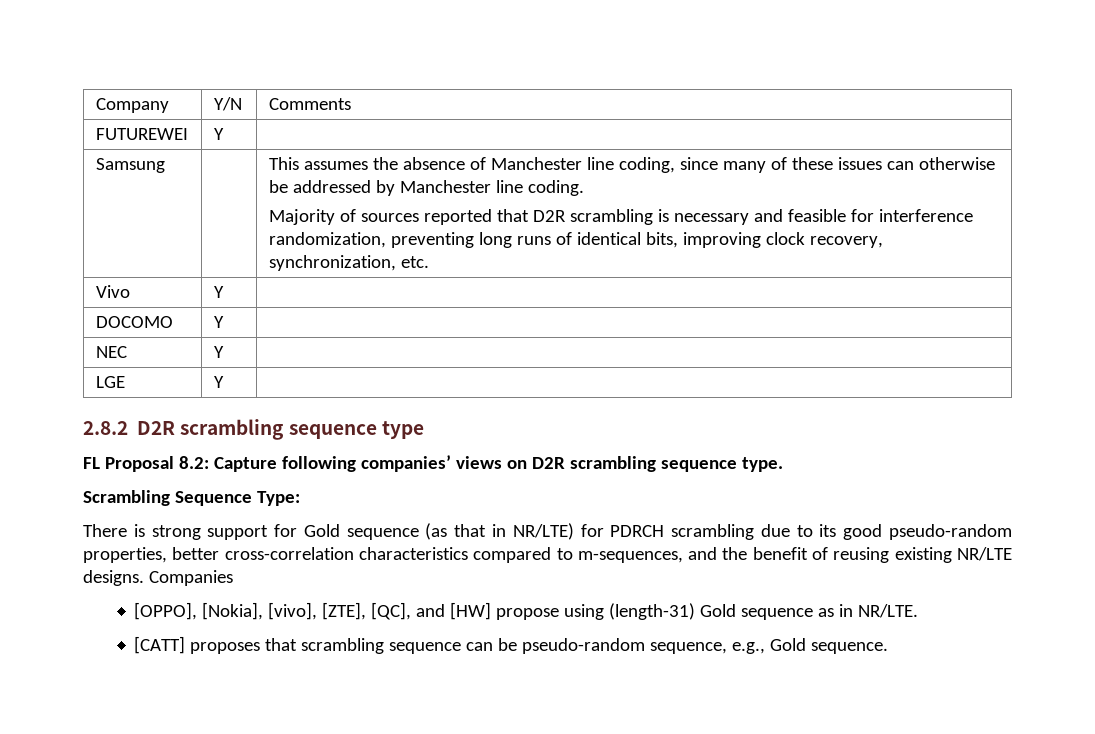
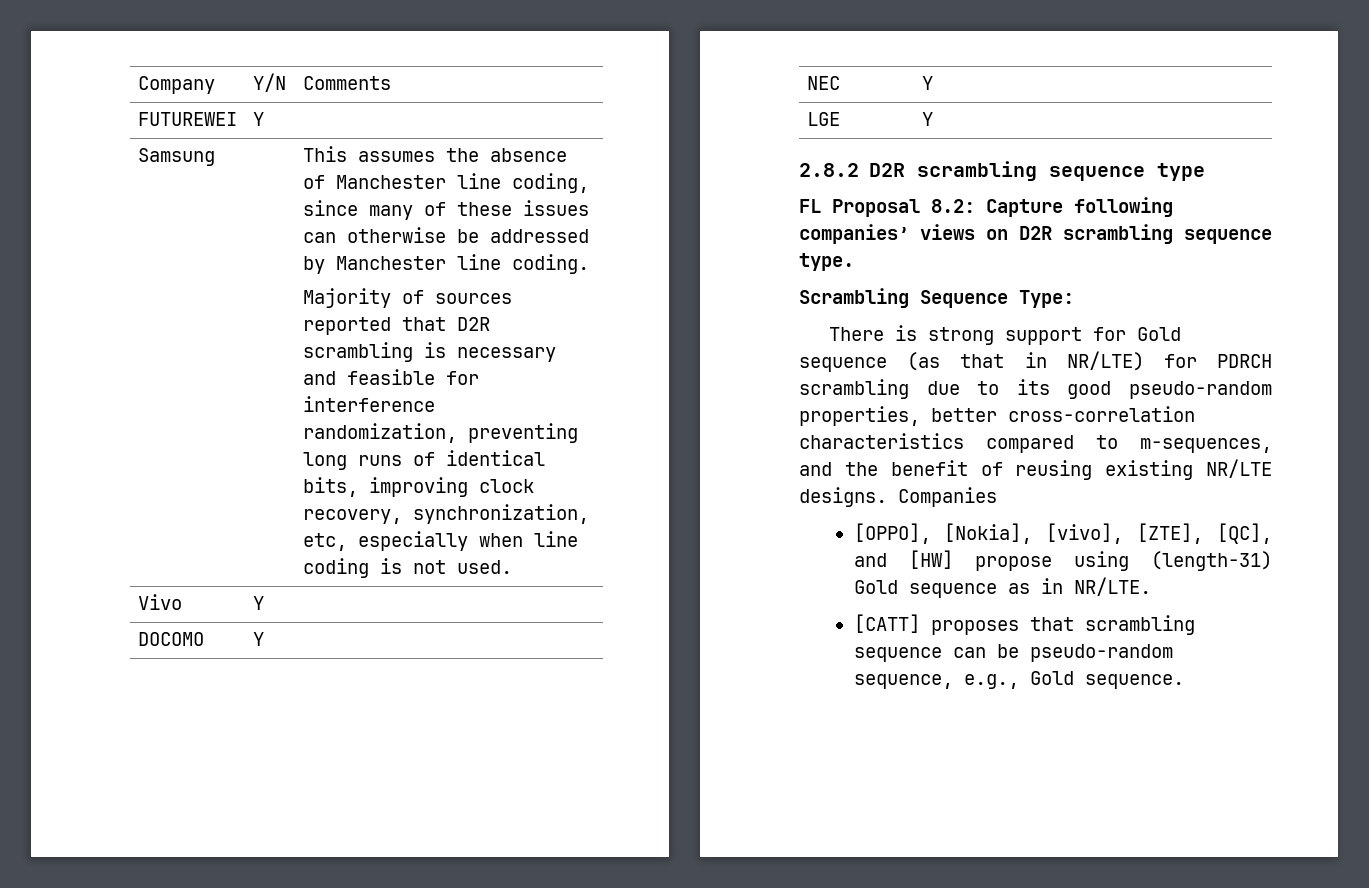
[400,256,429,268] etc. -> [302,531,578,551] [302,558,512,578] etc, especially when line coding is not used.

